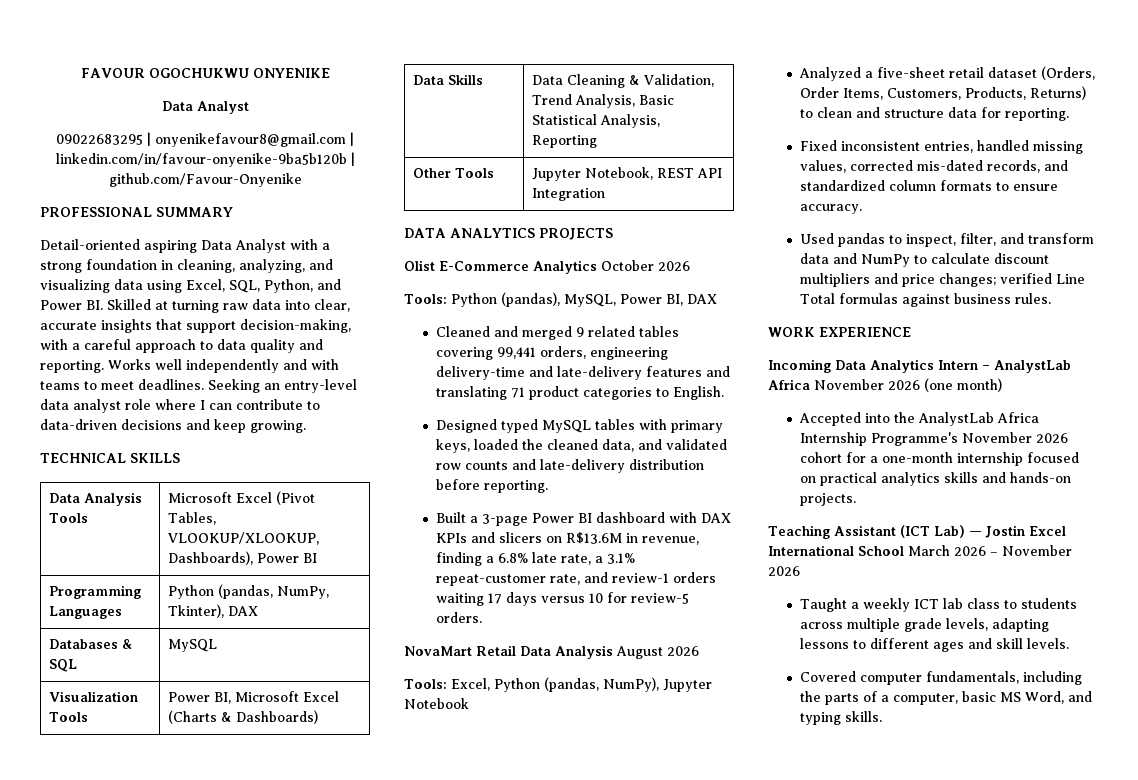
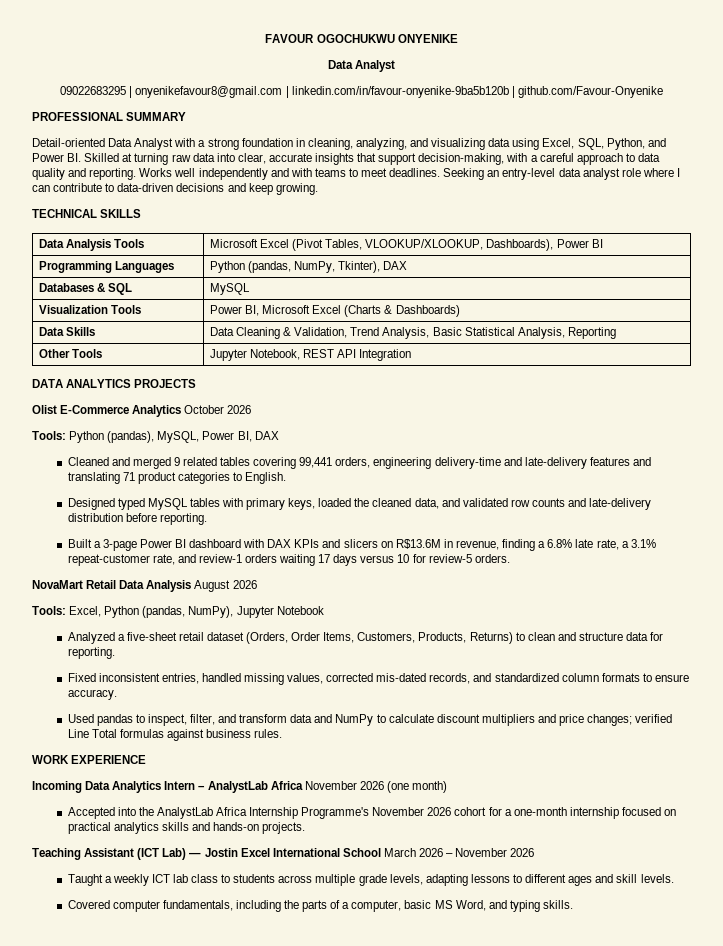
[144,240,197,253] aspiring -> (105, 142) none

